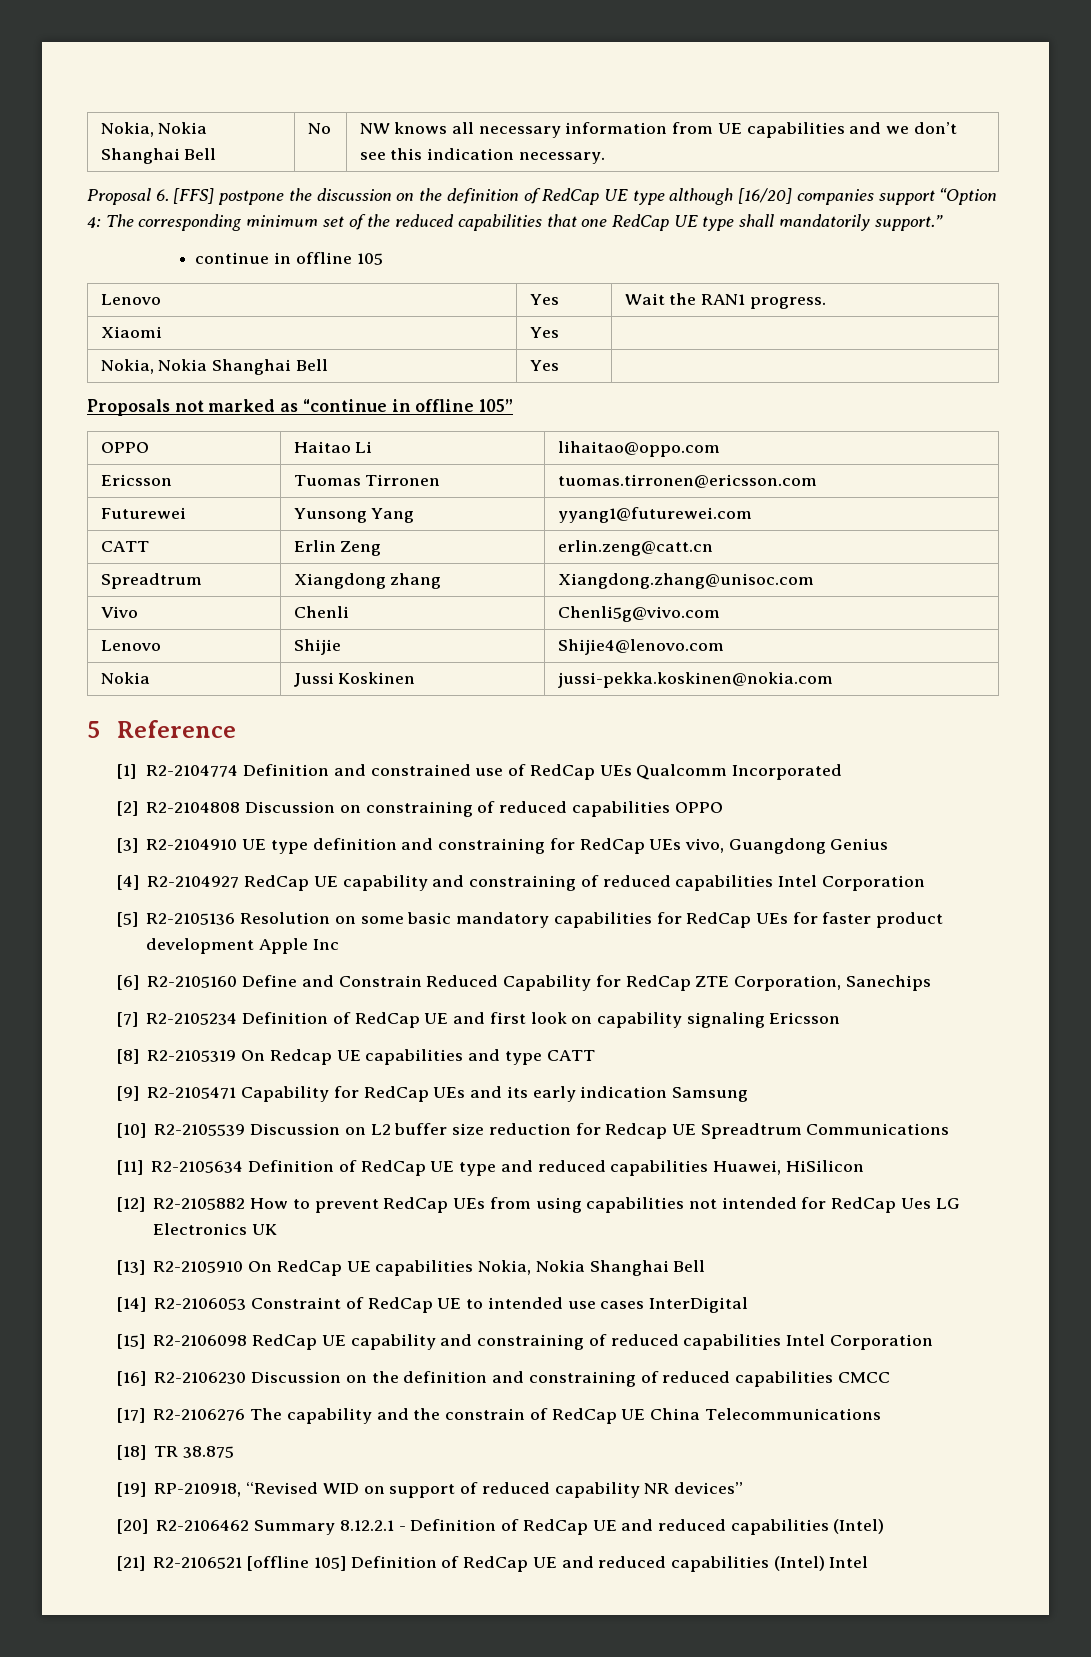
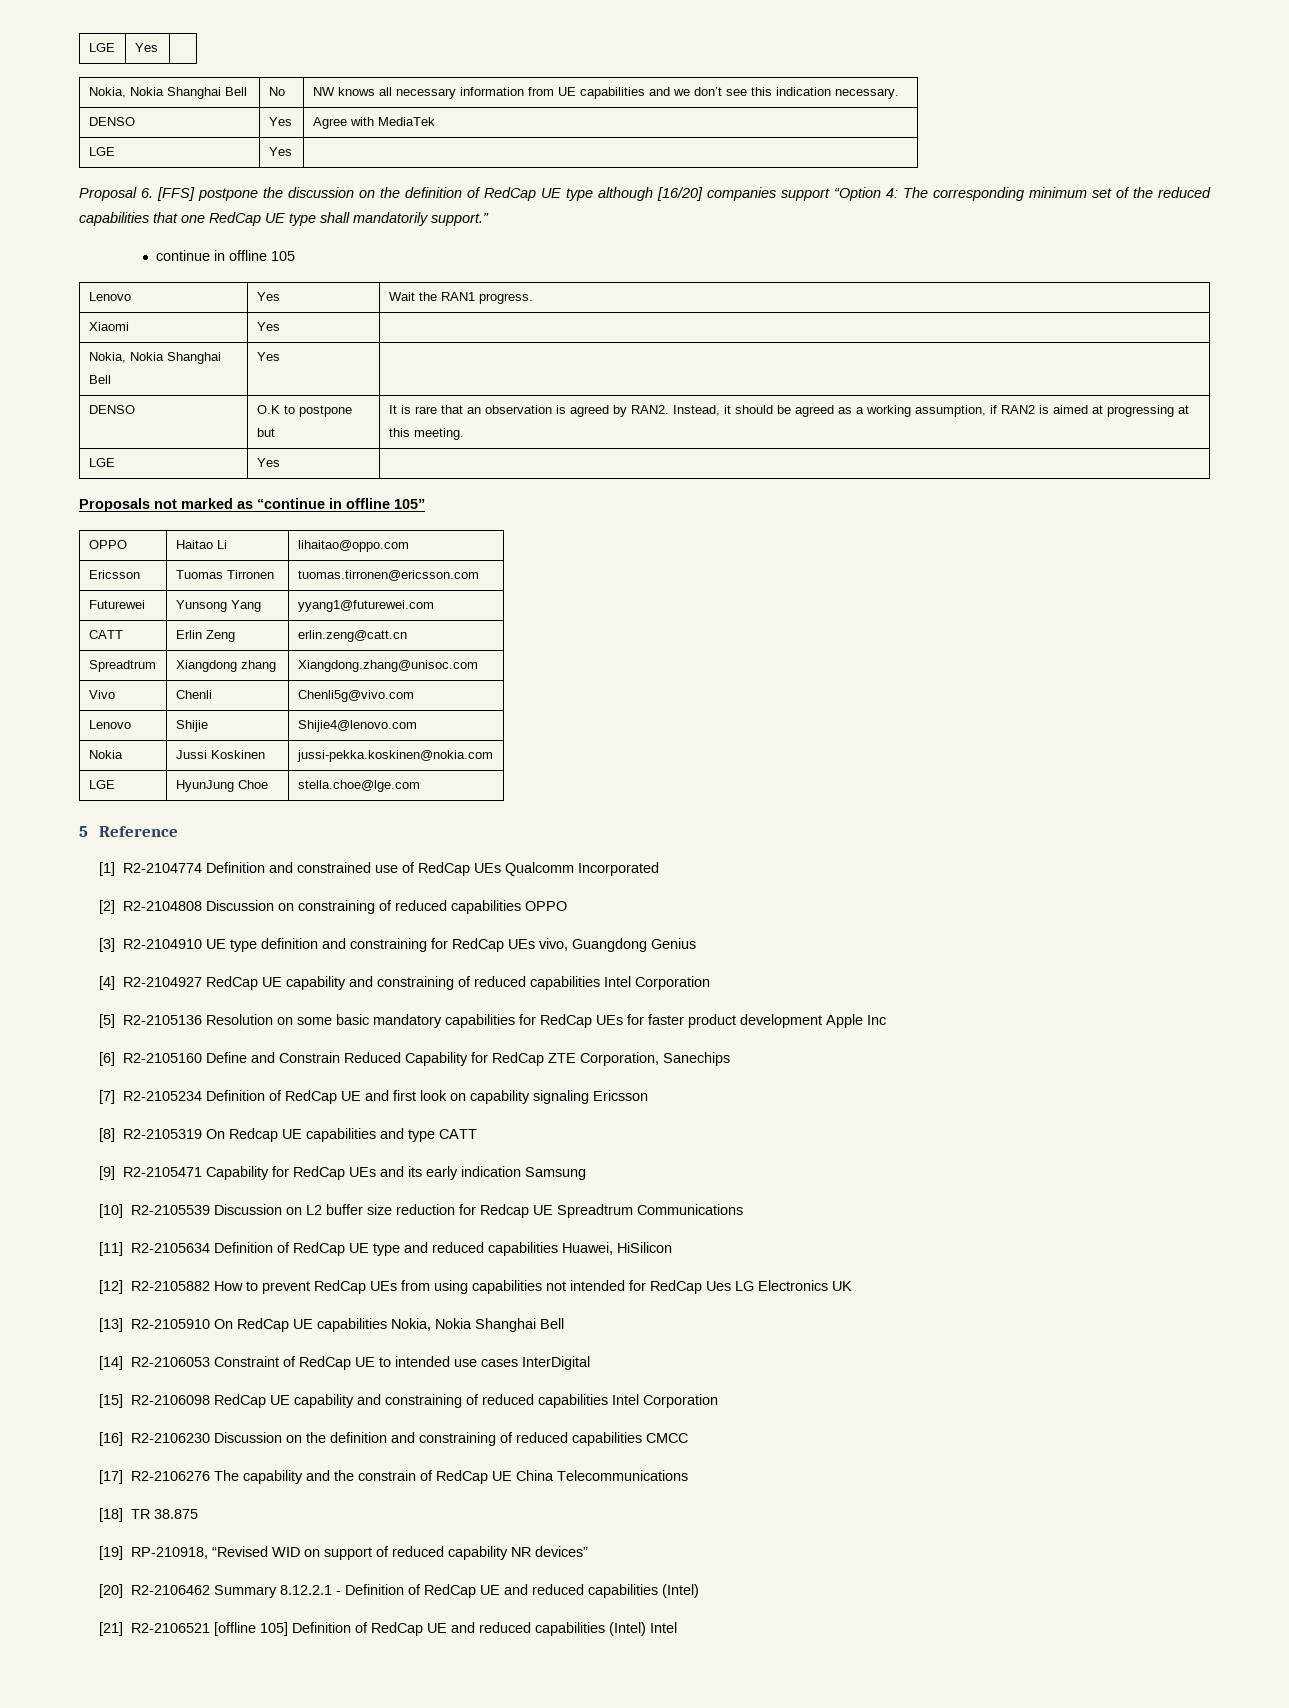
(100, 129) none -> [88,43,115,52] [134,43,158,52] LGE | Yes | //
(605, 158) none -> [88,117,135,126] [268,117,292,126] [312,117,435,129] [88,147,115,156] [268,147,292,156] // DENSO | Yes | Agree with MediaTek // LGE | Yes |
(559, 365) none -> [88,405,135,414] [256,405,352,417] [256,428,275,437] [388,405,1189,417] [388,428,464,440] [88,458,115,467] [256,458,280,467] // DENSO | O.K to postpone but | It is rare that an observation is agreed by RAN2. Instead, it should be agreed as a working assumption, if RAN2 is aimed at progressing at this meeting. // LGE | Yes |
(833, 680) none -> [88,780,115,789] [175,780,268,792] [297,780,420,792] // LGE | HyunJung Choe | stella.choe@lge.com

